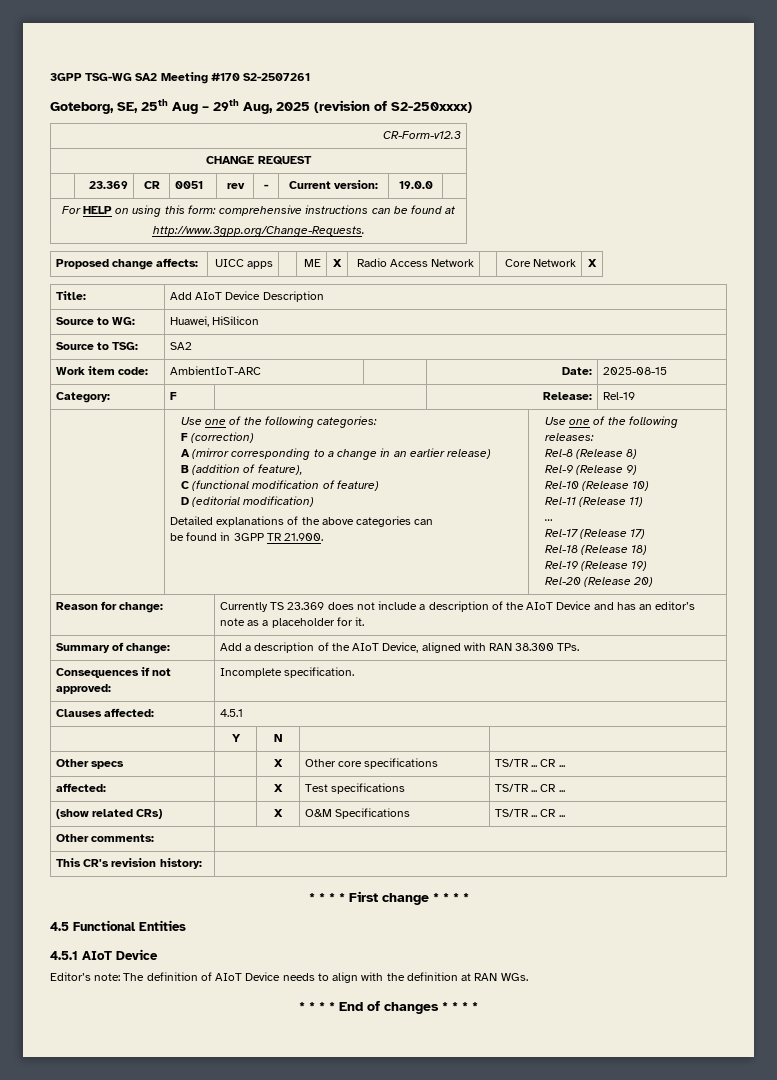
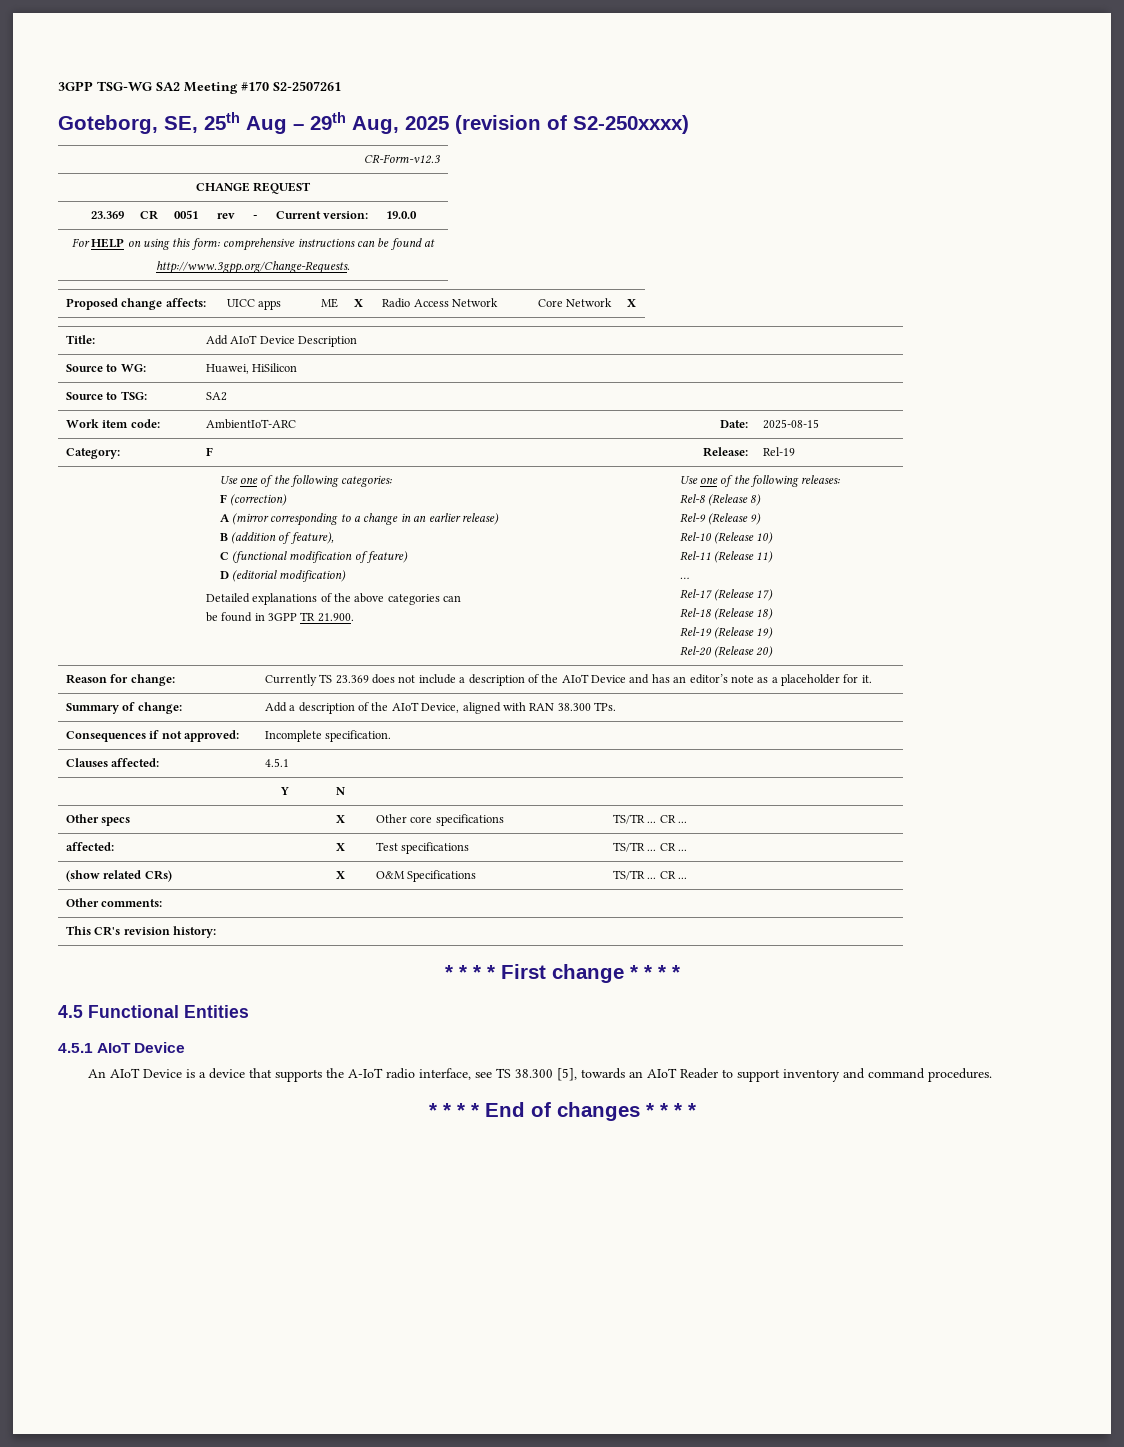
[50,972,528,983] Editor’s note: The definition of AIoT Device needs to align with the definition at RAN WGs. -> [88,1068,993,1082] An AIoT Device is a device that supports the A-IoT radio interface, see TS 38.300 [5], towards an AIoT Reader to support inventory and command procedures.

